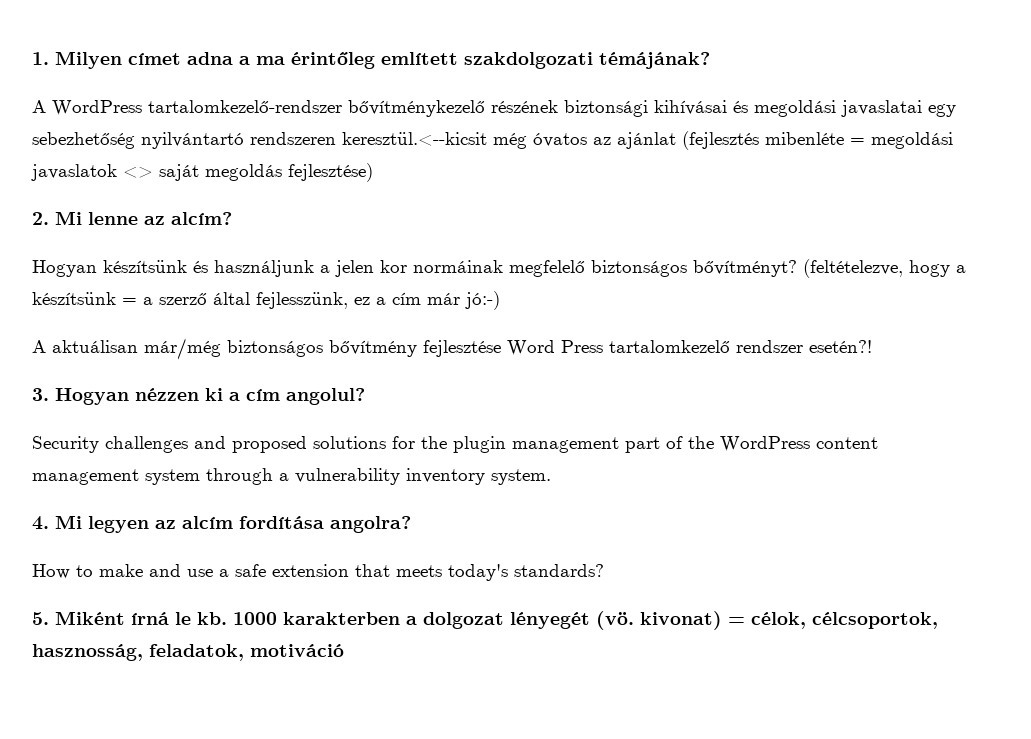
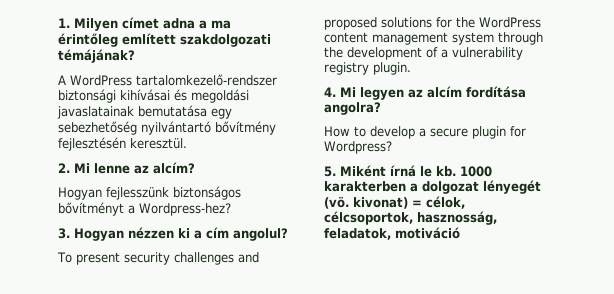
[348,100,558,117] bővítménykezelő részének -> (277, 80) none
[841,100,922,117] javaslatai -> [57,105,207,119] javaslatainak bemutatása
[250,131,953,150] [31,163,373,182] rendszeren keresztül.<--kicsit még óvatos az ajánlat (fejlesztés mibenléte = megoldási javaslatok <> saját megoldás fejlesztése) -> [215,121,276,135] [58,137,187,151] bővítmény fejlesztésén keresztül.
[103,259,966,278] [32,291,500,310] [32,338,872,360] készítsünk és használjunk a jelen kor normáinak megfelelő biztonságos bővítményt? (feltételezve, hogy a készítsünk = a szerző által fejlesszünk, ez a cím már jó:-) // A aktuálisan már/még biztonságos bővítmény fejlesztése Word Press tartalomkezelő rendszer esetén?! -> [106,186,241,200] [58,202,231,216] fejlesszünk biztonságos bővítményt a Wordpress-hez?
[32,436,99,453] Security -> [57,252,170,265] To present security
[453,436,714,453] plugin management part of the -> (475, 22) none
[279,468,551,485] a vulnerability inventory system. -> [324,47,523,60] [324,62,411,75] the development of a vulnerability registry plugin.
[99,564,604,581] make and use a safe extension that meets today's standards? -> [370,126,526,139] [324,141,392,154] develop a secure plugin for Wordpress?

